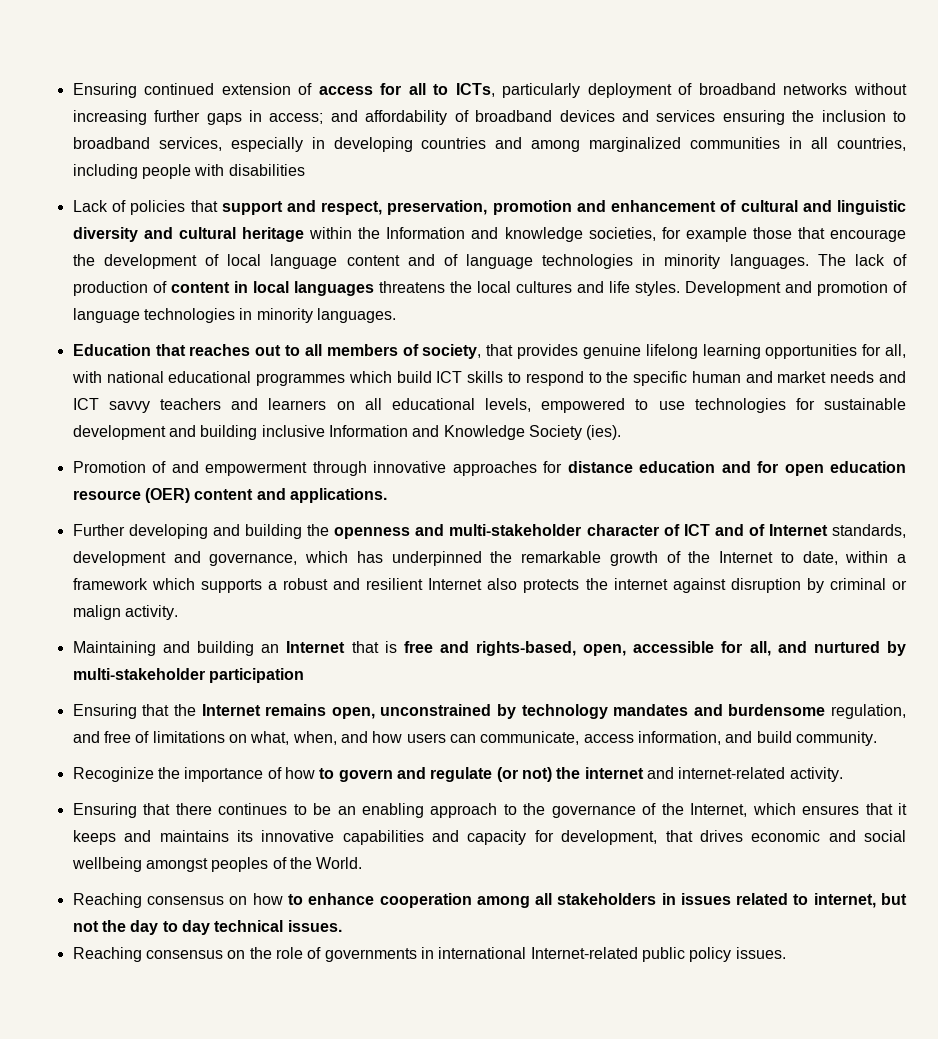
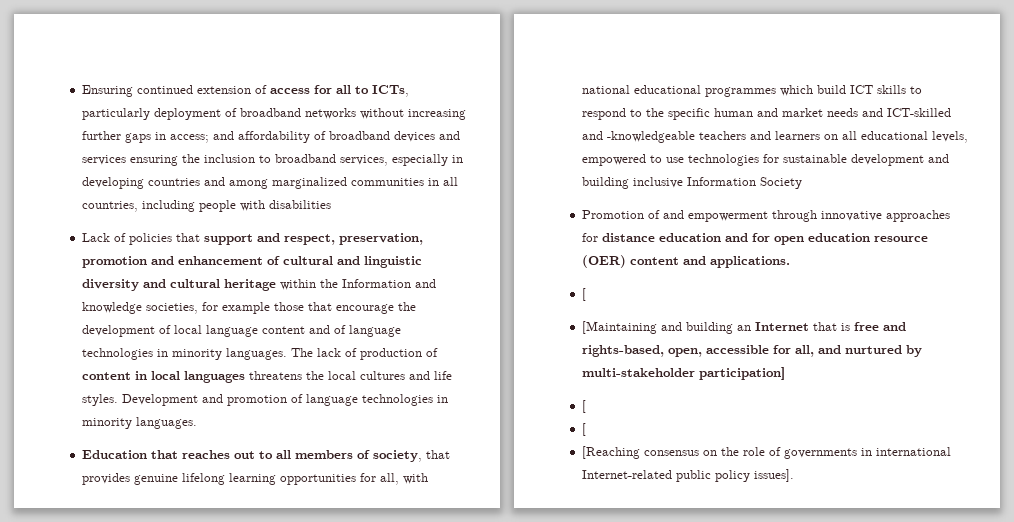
[72,398,150,413] ICT savvy -> [886,108,951,117] [581,131,695,143] ICT-skilled and -knowledgeable
[412,425,525,440] and Knowledge -> (756, 181) none
[586,425,622,440] (ies). -> (802, 183) none
[72,524,907,539] [72,551,906,566] [72,578,908,593] [72,605,179,620] [72,641,156,656] Further developing and building the openness and multi-stakeholder character of ICT and of Internet standards, development and governance, which has underpinned the remarkable growth of the Internet to date, within a framework which supports a robust and resilient Internet also protects the internet against disruption by criminal or malign activity. // Maintaining -> [581,288,586,301] [581,321,657,334] [ // [Maintaining
[209,668,305,683] [72,704,907,719] [72,731,877,746] [72,767,843,782] [72,803,907,818] [72,830,906,845] [71,857,363,872] [72,893,908,908] [72,920,342,935] [72,947,142,962] participation // Ensuring that the Internet remains open, unconstrained by technology mandates and burdensome regulation, and free of limitations on what, when, and how users can communicate, access information, and build community. // Recoginize the importance of how to govern and regulate (or not) the internet and internet-related activity. // Ensuring that there continues to be an enabling approach to the governance of the Internet, which ensures that it keeps and maintains its innovative capabilities and capacity for development, that drives economic and social wellbeing amongst peoples of the World. // Reaching consensus on how to enhance cooperation among all stakeholders in issues related to internet, but not the day to day technical issues. // Reaching -> [698,367,785,380] [581,400,586,413] [581,423,586,436] [581,446,640,459] participation] // [ // [ // [Reaching
[735,947,786,959] issues. -> [753,469,794,482] issues].

